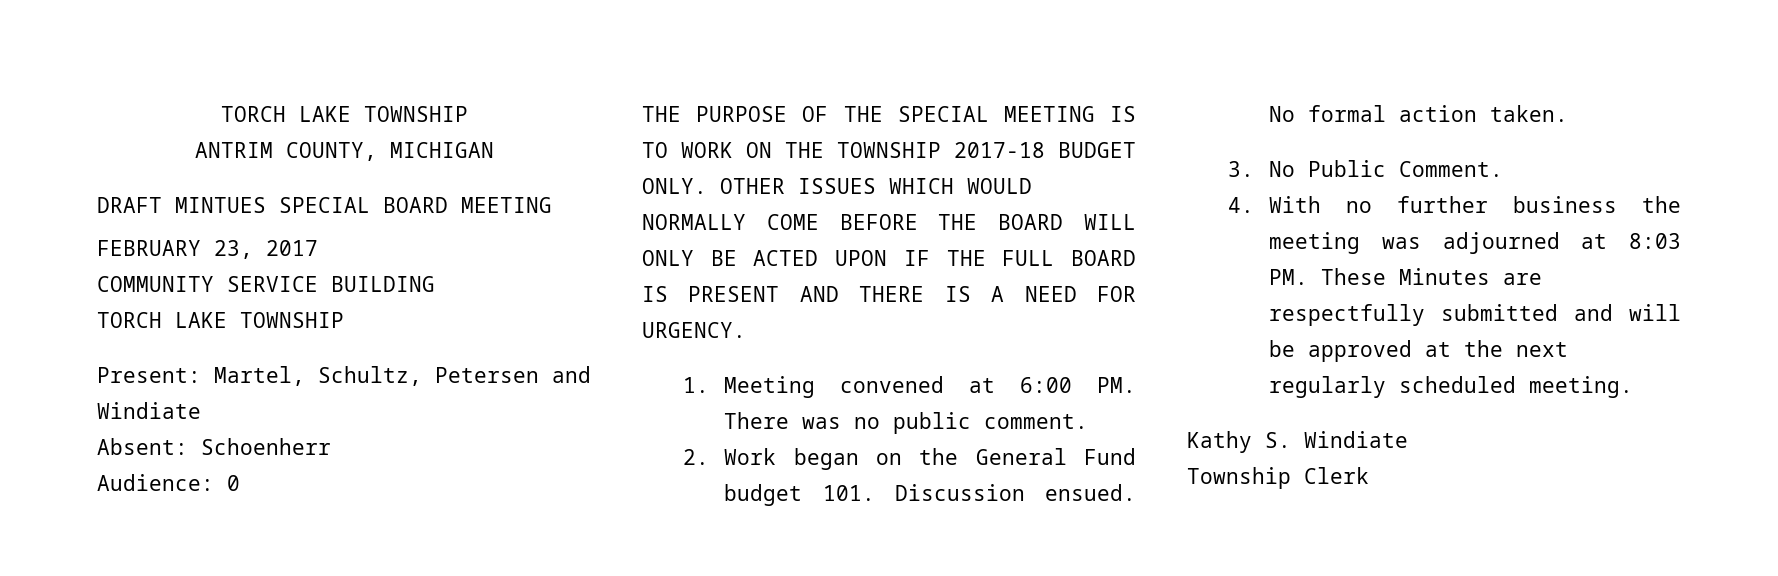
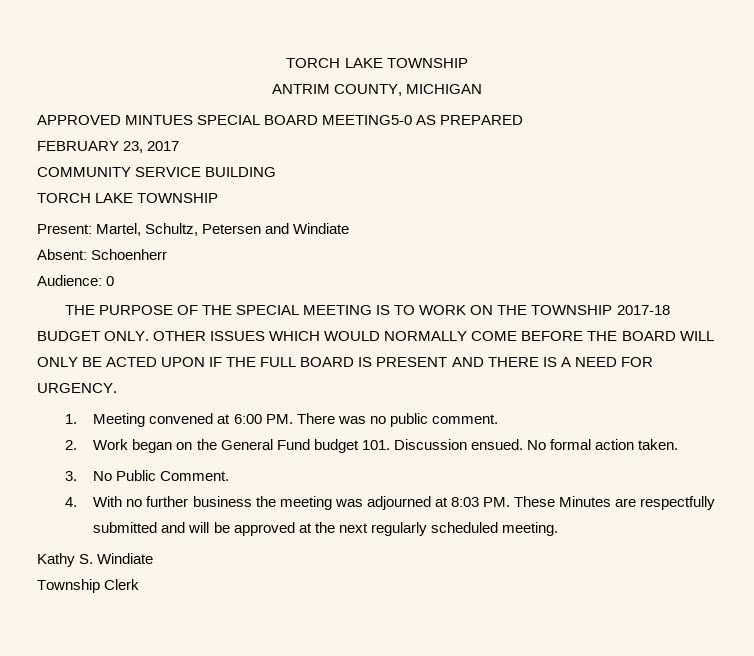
[97,197,162,213] DRAFT -> [37,115,121,125] APPROVED
[461,197,552,213] MEETING -> [322,115,524,125] MEETING5-0 AS PREPARED

